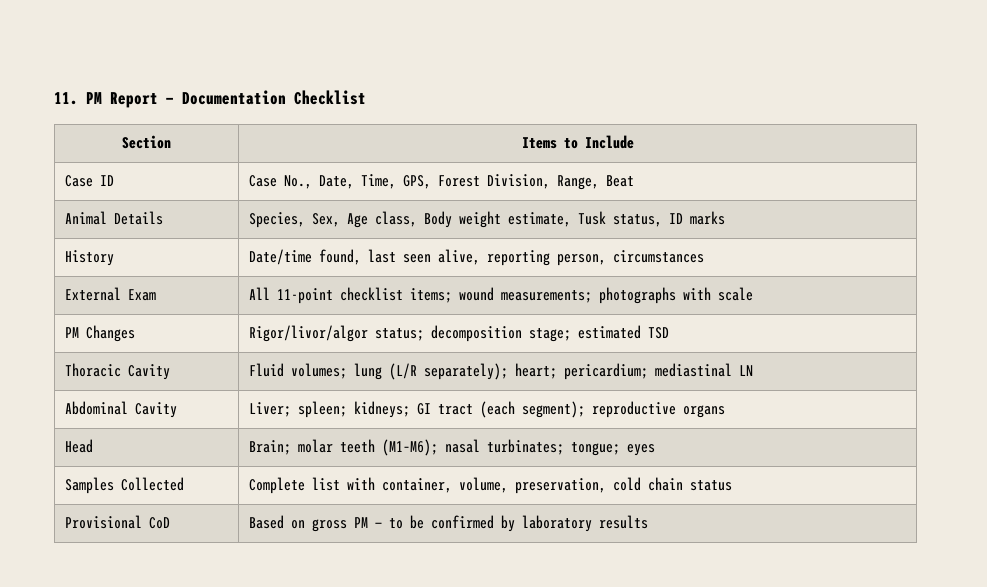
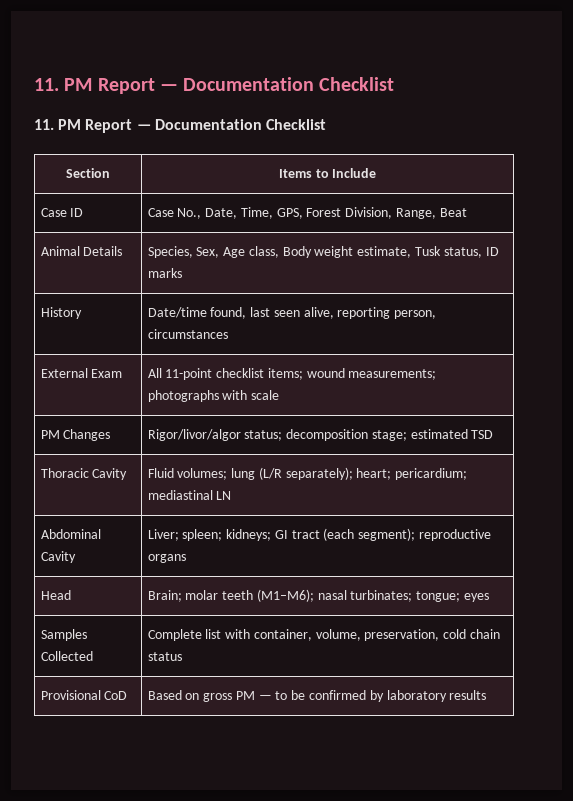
[54,90,366,108] 11. PM Report — Documentation Checklist -> [34,77,395,94] [34,119,326,133] 11. PM Report — Documentation Checklist // 11. PM Report — Documentation Checklist

